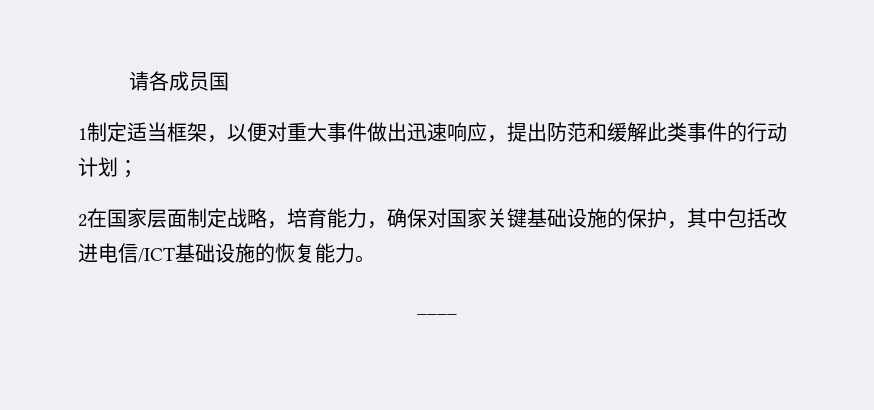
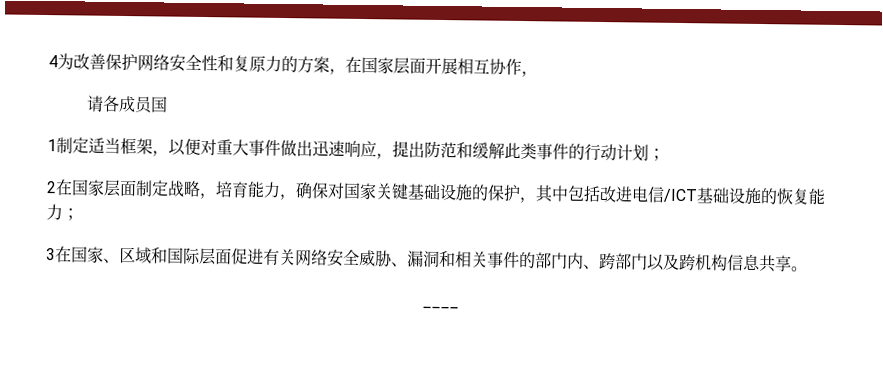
(128, 81) none -> [48,53,538,78] 4为改善保护网络安全性和复原力的方案，在国家层面开展相互协作， //
(355, 253) none -> [62,208,79,221] [46,246,792,273] ； // 3在国家、区域和国际层面促进有关网络安全威胁、漏洞和相关事件的部门内、跨部门以及跨机构信息共享

